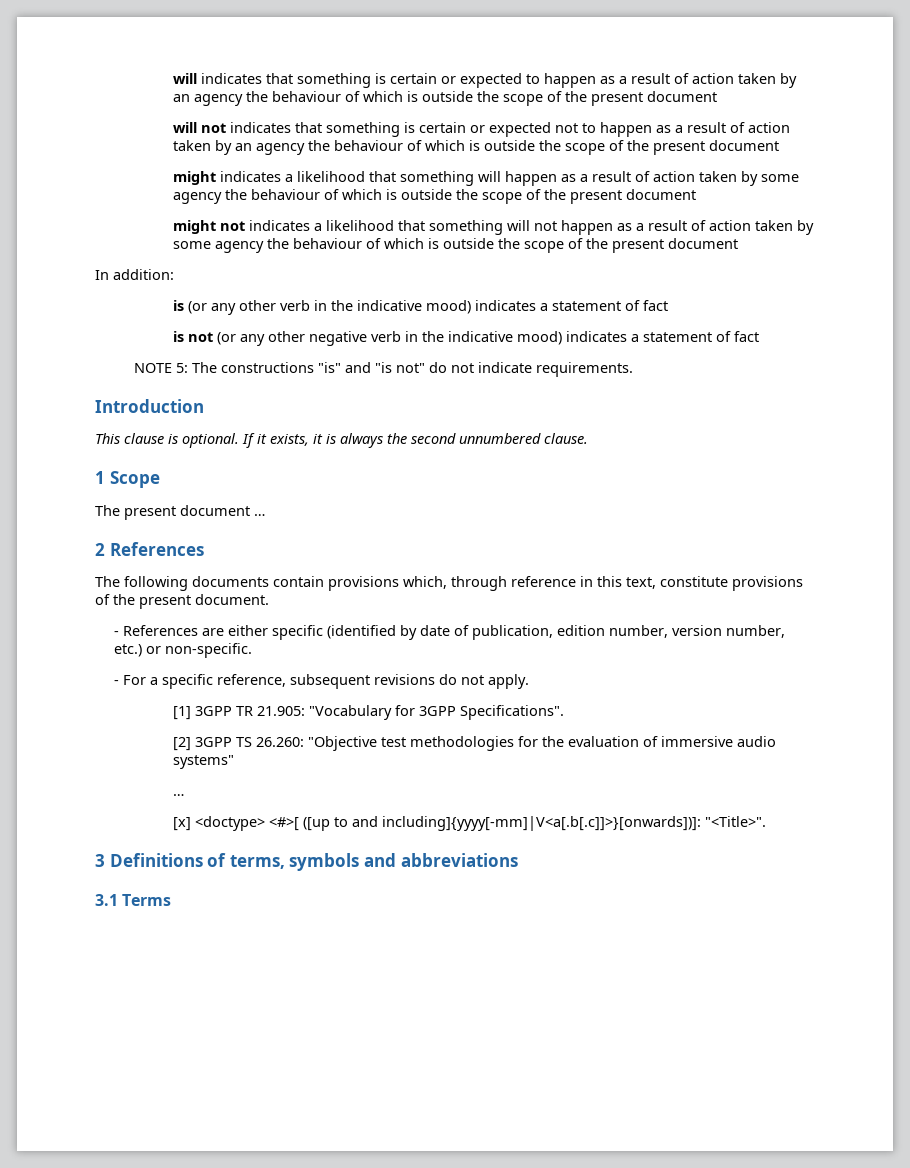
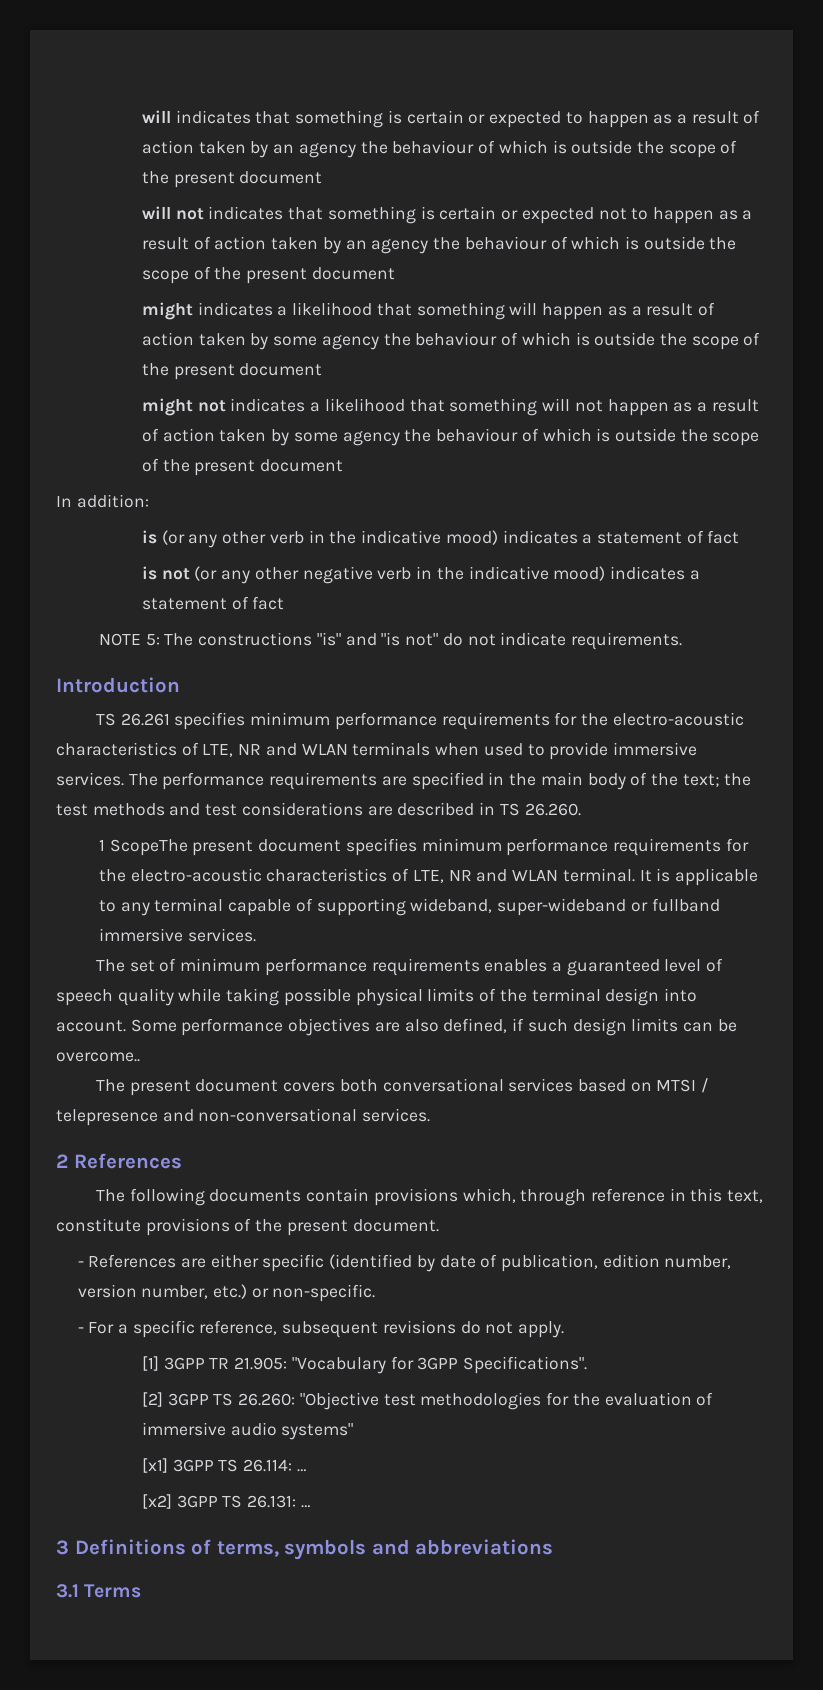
[95,433,588,448] [95,471,160,488] [95,505,265,520] This clause is optional. If it exists, it is always the second unnumbered clause. // 1 Scope // The present document … -> [95,712,744,730] [56,742,697,760] [56,772,752,790] [56,802,581,816] [99,838,749,856] [99,868,758,886] [99,898,720,916] [99,928,256,942] [95,958,724,976] [56,988,697,1006] [56,1018,737,1036] [56,1052,140,1062] [95,1078,710,1096] [56,1108,431,1126] TS 26.261 specifies minimum performance requirements for the electro-acoustic characteristics of LTE, NR and WLAN terminals when used to provide immersive services. The performance requirements are specified in the main body of the text; the test methods and test considerations are described in TS 26.260. // 1 ScopeThe present document specifies minimum performance requirements for the electro-acoustic characteristics of LTE, NR and WLAN terminal. It is applicable to any terminal capable of supporting wideband, super-wideband or fullband immersive services. // The set of minimum performance requirements enables a guaranteed level of speech quality while taking possible physical limits of the terminal design into account. Some performance objectives are also defined, if such design limits can be overcome.. // The present document covers both conversational services based on MTSI / telepresence and non-conversational services.
[172,794,184,796] [172,816,766,831] … // [x] <doctype> <#>[ ([up to and including]{yyyy[-mm]|V<a[.b[.c]]>}[onwards])]: "<Title>". -> [142,1458,306,1473] [142,1494,310,1509] [x1] 3GPP TS 26.114: … // [x2] 3GPP TS 26.131: …

